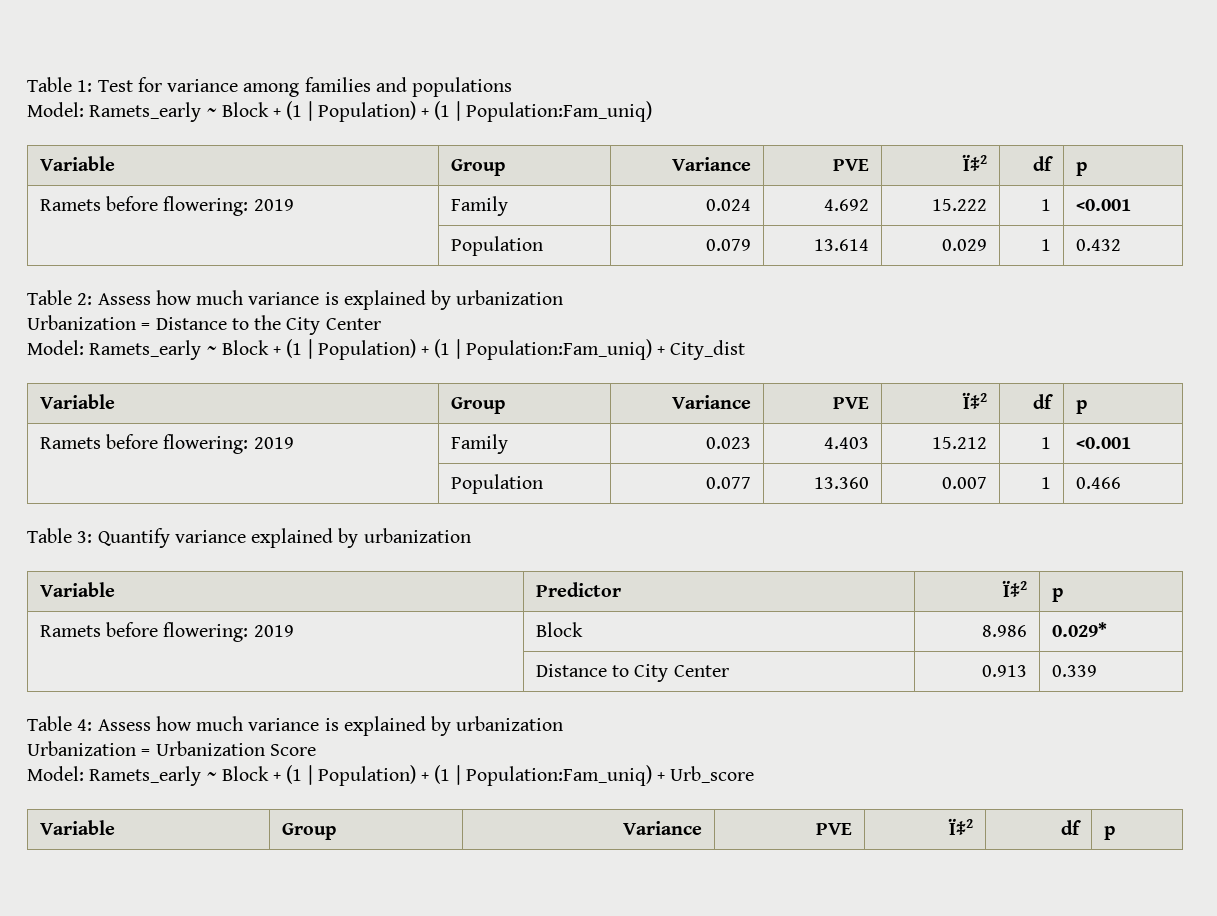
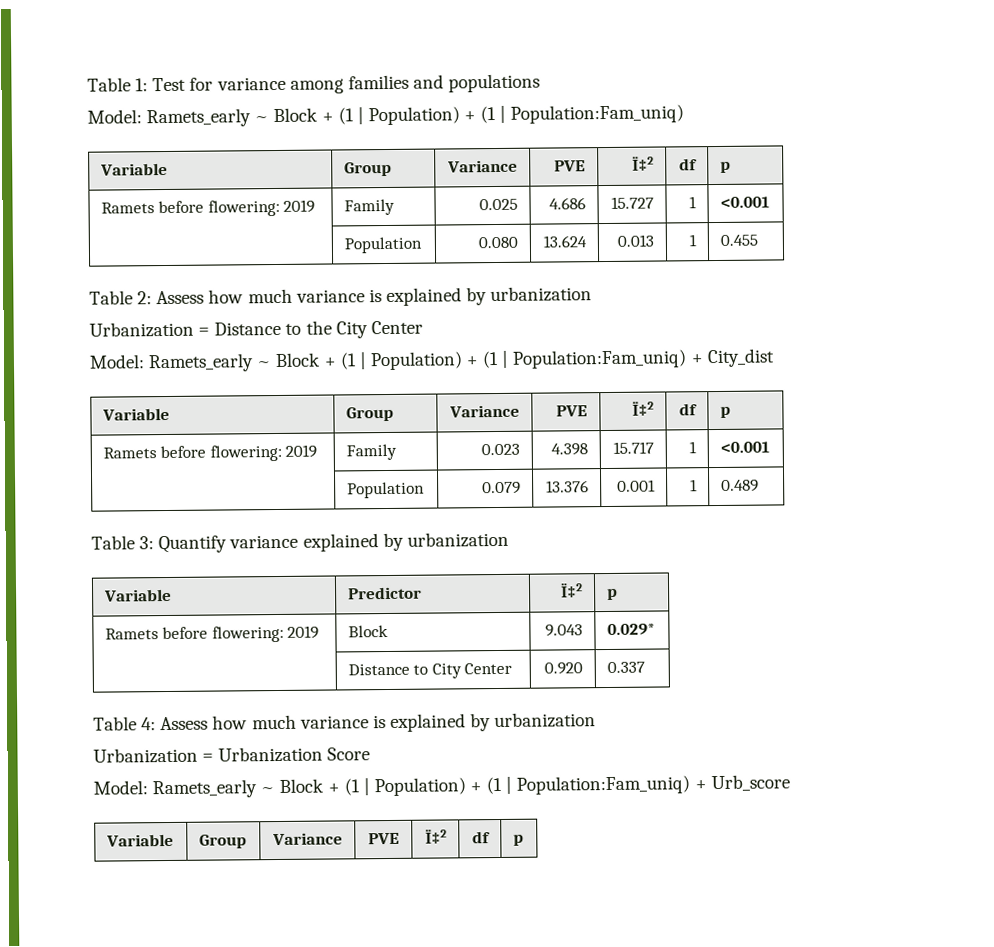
[706,199,752,211] [824,199,870,211] [932,199,988,211] [1041,199,1052,211] [1075,199,1131,211] [450,236,543,256] [706,239,752,251] [814,239,870,251] [942,239,988,251] [1041,239,1052,251] [1075,239,1121,251] 0.024 | 4.692 | 15.222 | 1 | <0.001 // | Population | 0.079 | 13.614 | 0.029 | 1 | 0.432 -> [479,198,519,211] [549,197,587,210] [611,196,655,209] [689,196,698,209] [719,196,770,208] [343,236,422,254] [478,236,519,249] [543,235,588,248] [617,234,655,247] [689,234,698,247] [719,234,758,246] 0.025 | 4.686 | 15.727 | 1 | <0.001 // | Population | 0.080 | 13.624 | 0.013 | 1 | 0.455
[824,437,870,449] [932,437,988,449] [1041,437,1052,449] [1075,437,1131,449] [450,474,543,494] [706,477,752,489] [814,477,870,489] [942,477,988,489] [1041,477,1052,489] [1075,477,1121,489] 4.403 | 15.212 | 1 | <0.001 // | Population | 0.077 | 13.360 | 0.007 | 1 | 0.466 -> [551,443,589,456] [613,441,655,454] [689,441,698,454] [719,441,770,453] [346,481,425,499] [482,481,522,495] [546,480,590,493] [617,479,657,492] [690,479,699,492] [720,479,759,492] 4.398 | 15.717 | 1 | <0.001 // | Population | 0.079 | 13.376 | 0.001 | 1 | 0.489
[982,625,1028,637] 8.986 -> [545,624,584,637] 9.043
[982,665,1028,677] [1051,665,1097,677] 0.913 | 0.339 -> [544,662,584,675] [606,661,645,674] 0.920 | 0.337

